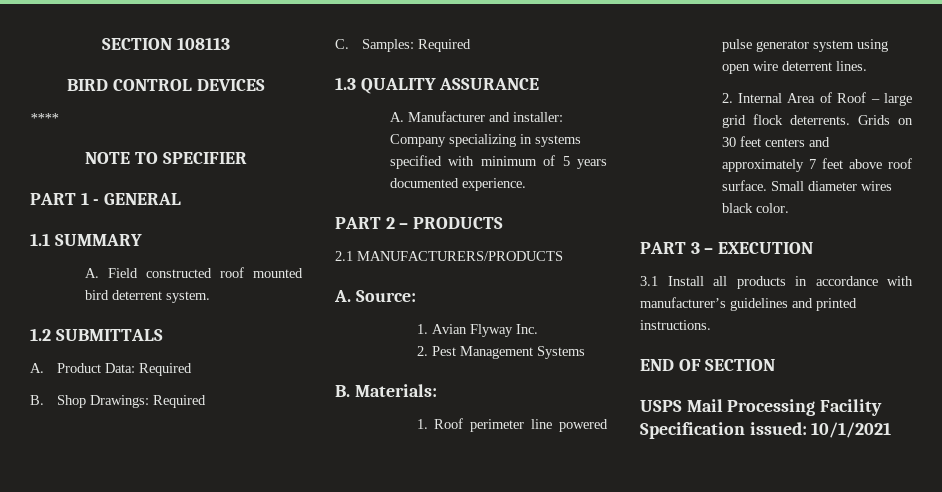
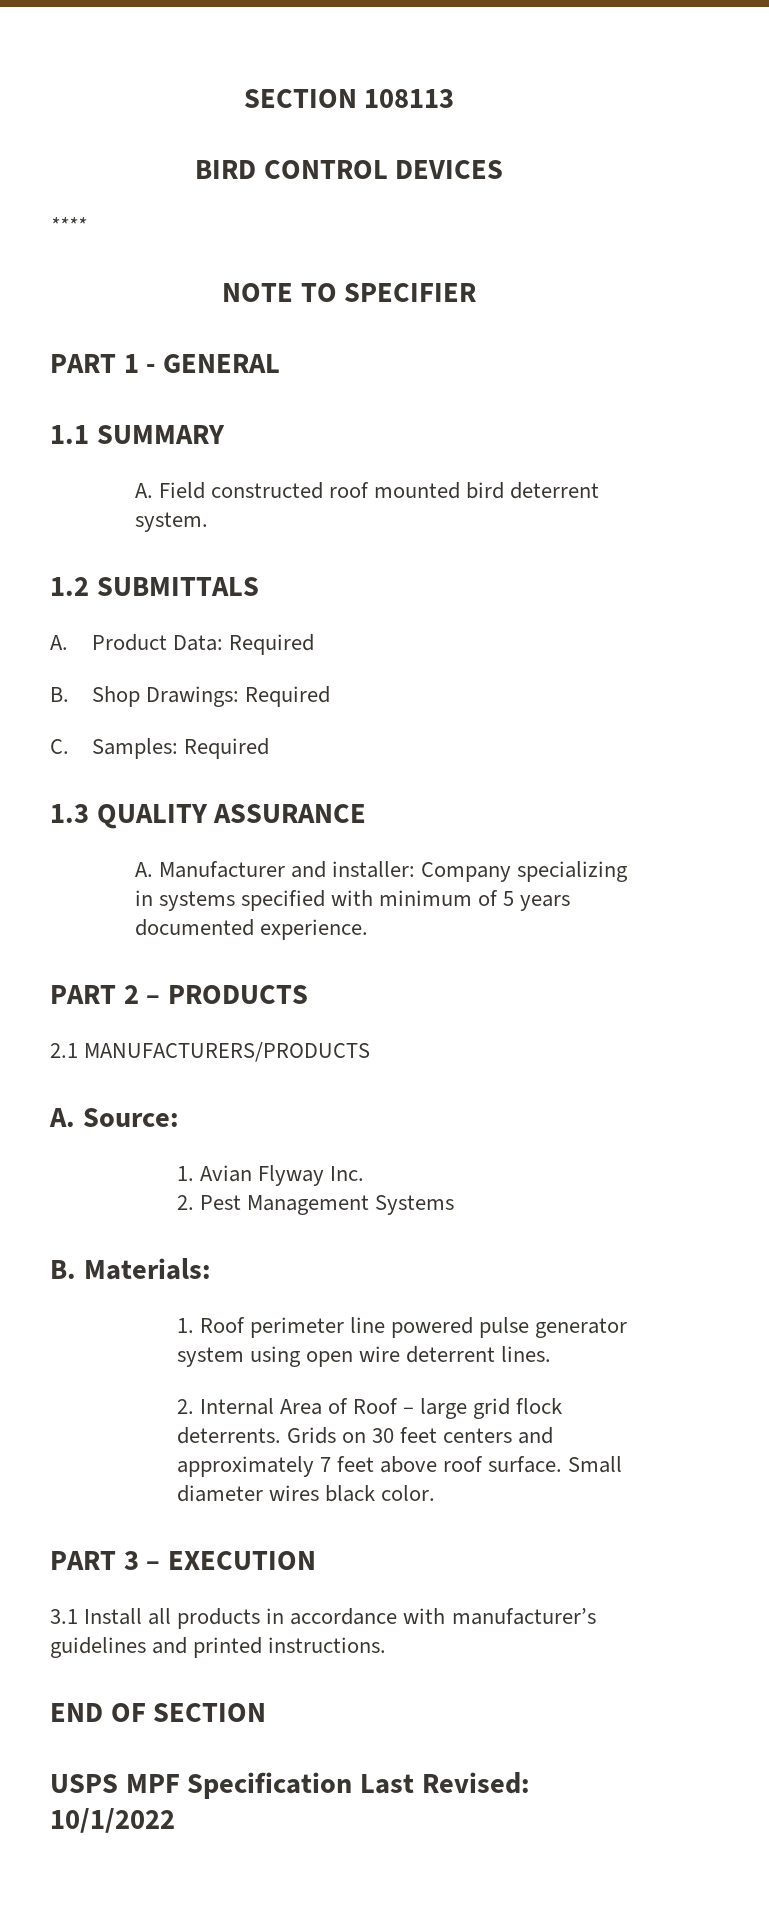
[686,399,883,416] [640,422,892,439] Mail Processing Facility Specification issued: 10/1/2021 -> [125,1772,530,1799] [50,1808,175,1833] MPF Specification Last Revised: 10/1/2022

